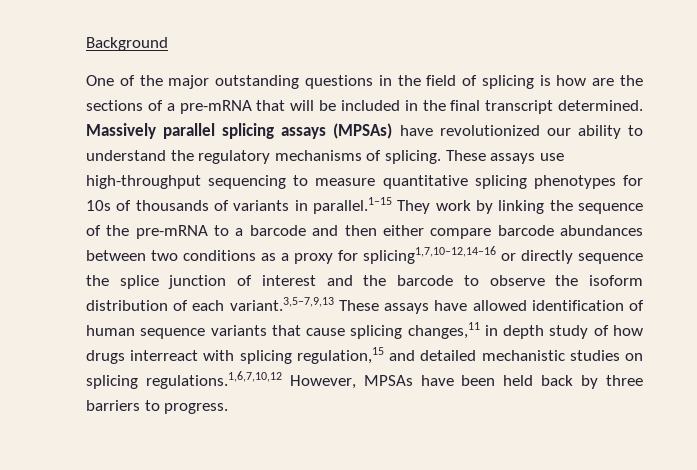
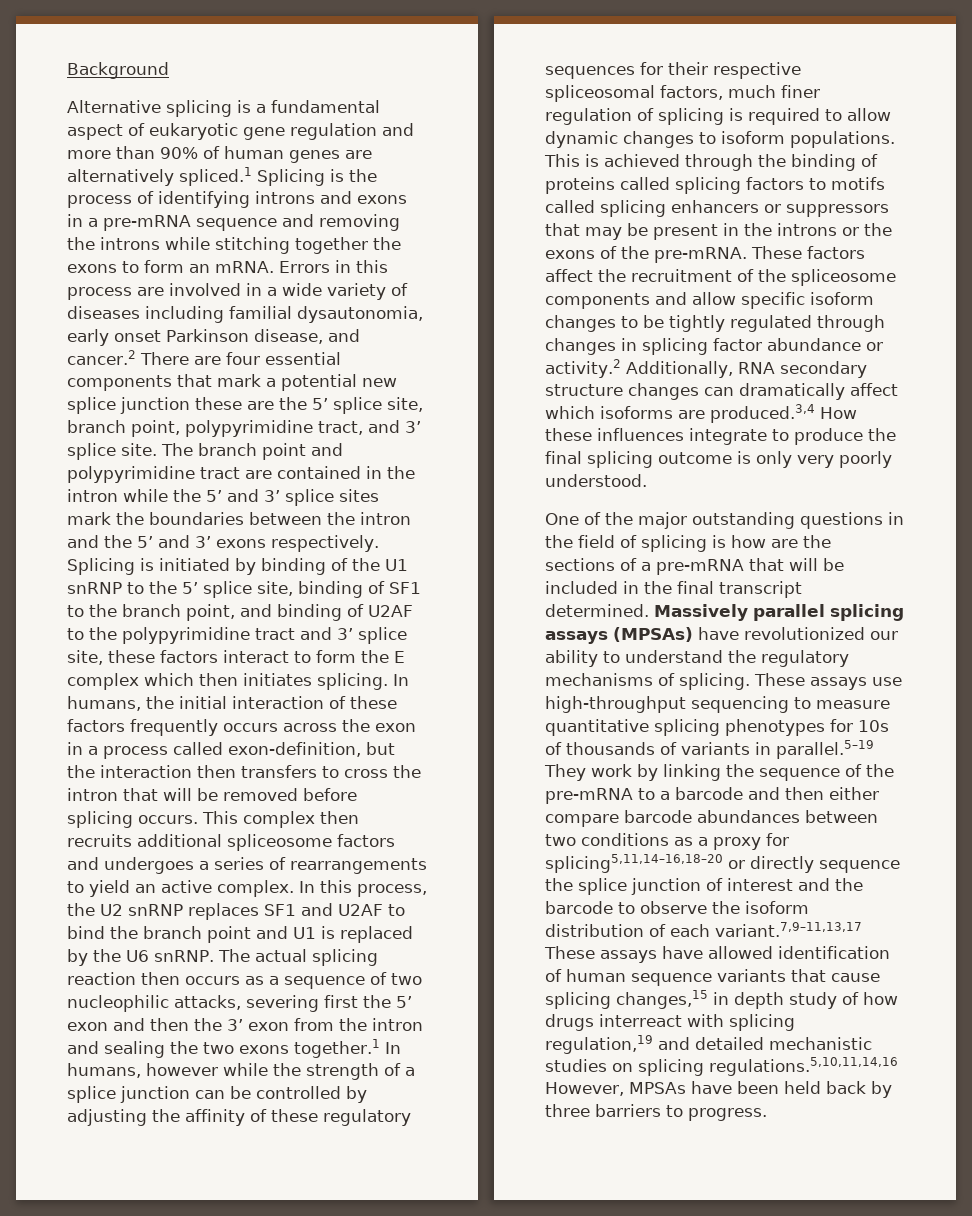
(168, 44) none -> [67,100,380,117] [67,123,414,140] [67,146,372,163] [67,167,377,186] [67,191,407,208] [67,214,400,231] [67,237,401,254] [67,260,388,273] [67,283,408,300] [67,306,423,323] [67,329,360,346] [67,350,341,365] [67,374,397,391] [67,397,423,414] [67,420,421,437] [67,443,343,460] [67,466,415,483] [67,489,379,506] [67,512,411,525] [67,535,379,552] [67,558,408,575] [67,581,421,598] [67,604,413,621] [67,627,407,644] [67,650,405,665] [67,673,409,690] [67,696,397,711] [67,719,416,736] [67,742,395,759] [67,765,421,778] [67,788,357,801] [67,811,359,828] [67,834,395,851] [67,857,427,874] [67,880,427,897] [67,903,405,920] [67,926,413,943] [67,949,378,966] [67,972,422,989] [67,995,412,1012] [67,1018,423,1031] [67,1039,401,1058] [67,1063,415,1080] [67,1086,367,1103] [67,1109,411,1126] [545,62,801,79] [545,85,820,102] [545,108,891,125] [545,131,895,148] [544,154,878,171] [545,177,885,194] [545,200,889,217] [545,223,892,240] [545,246,865,263] [545,269,896,286] [545,292,874,309] [545,315,885,332] [545,338,883,355] [545,359,867,378] [545,383,898,400] [545,404,857,423] [545,428,896,445] [545,451,892,468] [545,474,647,487] // Alternative splicing is a fundamental aspect of eukaryotic gene regulation and more than 90% of human genes are alternatively spliced.1 Splicing is the process of identifying introns and exons in a pre-mRNA sequence and removing the introns while stitching together the exons to form an mRNA. Errors in this process are involved in a wide variety of diseases including familial dysautonomia, early onset Parkinson disease, and cancer.2 There are four essential components that mark a potential new splice junction these are the 5’ splice site, branch point, polypyrimidine tract, and 3’ splice site. The branch point and polypyrimidine tract are contained in the intron while the 5’ and 3’ splice sites mark the boundaries between the intron and the 5’ and 3’ exons respectively. Splicing is initiated by binding of the U1 snRNP to the 5’ splice site, binding of SF1 to the branch point, and binding of U2AF to the polypyrimidine tract and 3’ splice site, these factors interact to form the E complex which then initiates splicing. In humans, the initial interaction of these factors frequently occurs across the exon in a process called exon-definition, but the interaction then transfers to cross the intron that will be removed before splicing occurs. This complex then recruits additional spliceosome factors and undergoes a series of rearrangements to yield an active complex. In this process, the U2 snRNP replaces SF1 and U2AF to bind the branch point and U1 is replaced by the U6 snRNP. The actual splicing reaction then occurs as a sequence of two nucleophilic attacks, severing first the 5’ exon and then the 3’ exon from the intron and sealing the two exons together.1 In humans, however while the strength of a splice junction can be controlled by adjusting the affinity of these regulatory sequences for their respective spliceosomal factors, much finer regulation of splicing is required to allow dynamic changes to isoform populations. This is achieved through the binding of proteins called splicing factors to motifs called splicing enhancers or suppressors that may be present in the introns or the exons of the pre-mRNA. These factors affect the recruitment of the spliceosome components and allow specific isoform changes to be tightly regulated through changes in splicing factor abundance or activity.2 Additionally, RNA secondary structure changes can dramatically affect which isoforms are produced.3,4 How these influences integrate to produce the final splicing outcome is only very poorly understood.
[313,197,392,214] parallel.1–15 -> [776,740,874,759] parallel.5–19
[363,246,496,264] splicing1,7,10–12,14–16 -> [545,854,723,873] splicing5,11,14–16,18–20
[229,297,334,311] variant.3,5–7,9,13 -> [715,922,862,937] variant.7,9–11,13,17
[407,322,480,339] changes,11 -> [616,990,708,1009] changes,15
[296,347,384,364] regulation,15 -> [545,1035,653,1054] regulation,19
[145,371,282,389] regulations.1,6,7,10,12 -> [709,1057,898,1076] regulations.5,10,11,14,16

